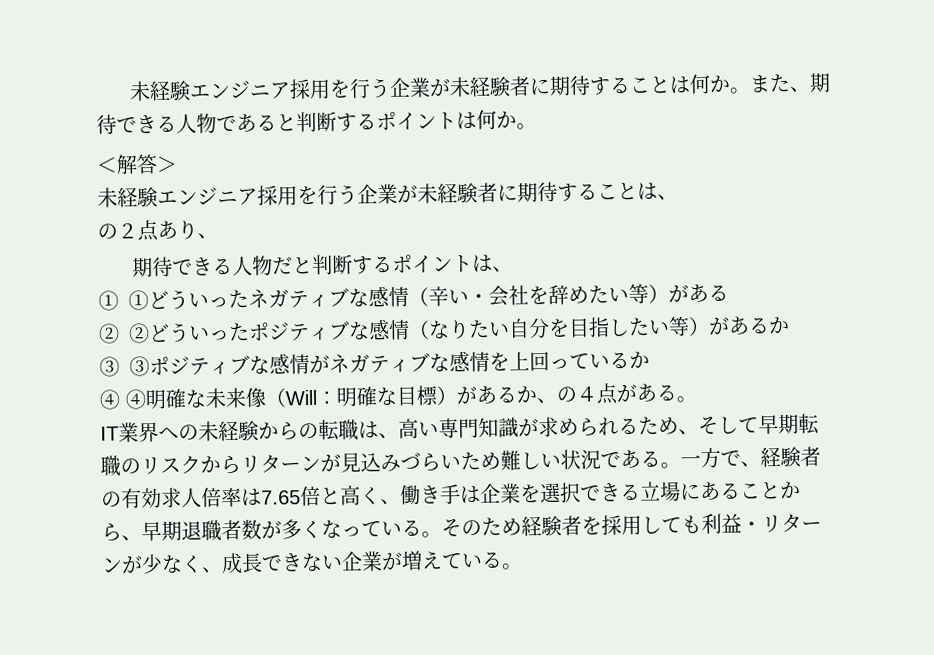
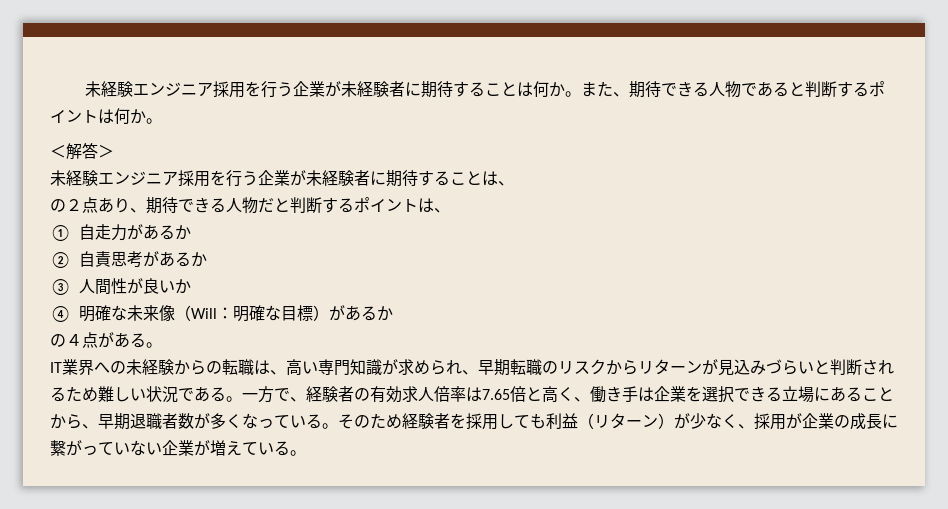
(218, 236) // -> (146, 210) none
[128,283,729,311] [98,315,790,344] [99,350,650,377] [99,389,121,410] ①どういったネガティブな感情（辛い・会社を辞めたい等）がある // ② ②どういったポジティブな感情（なりたい自分を目指したい等）があるか // ③ ③ポジティブな感情がネガティブな感情を上回っているか // ④ -> [79,224,191,241] [50,251,207,268] [50,278,191,295] 自走力があるか // ②自責思考があるか // ③人間性が良いか //
[536,397,557,404] 、 -> (393, 313) //
[618,415,759,436] るため、そして -> [462,370,478,375] 、
(461, 462) none -> [814,359,894,375] [50,387,66,402] と判断される
[741,513,822,533] [101,557,123,573] ・リターン -> [578,413,674,429] （リターン）
[221,552,303,575] 成長でき -> [754,413,898,430] [50,440,130,456] 採用が企業の成長に繋がってい

